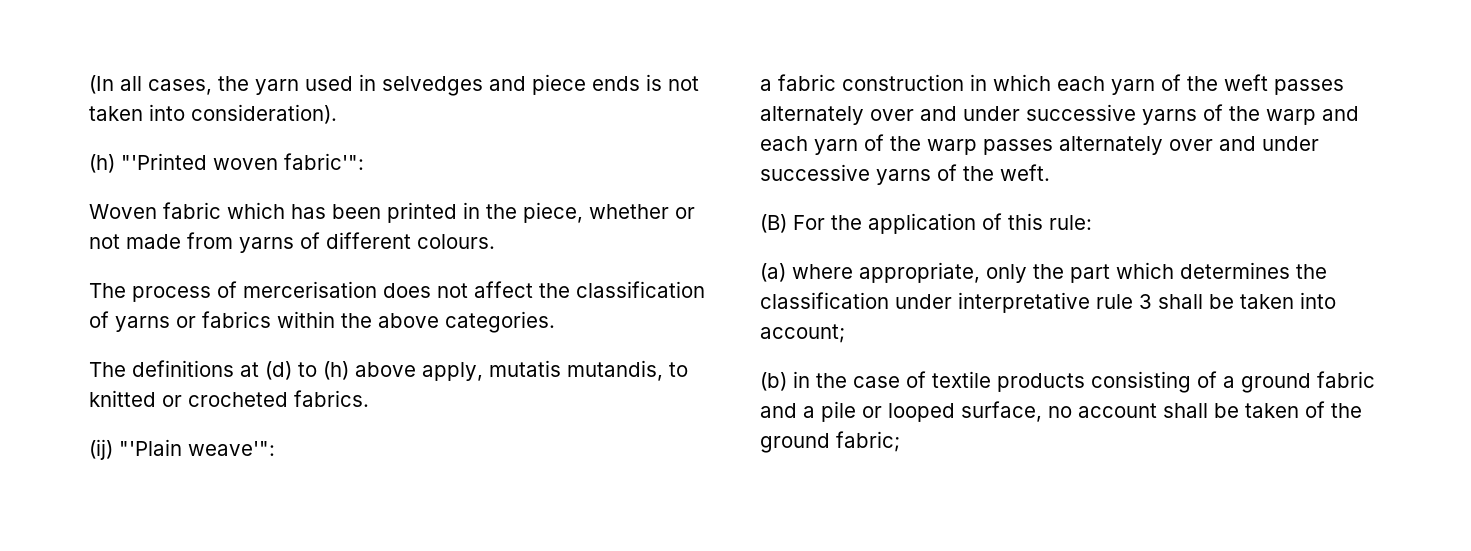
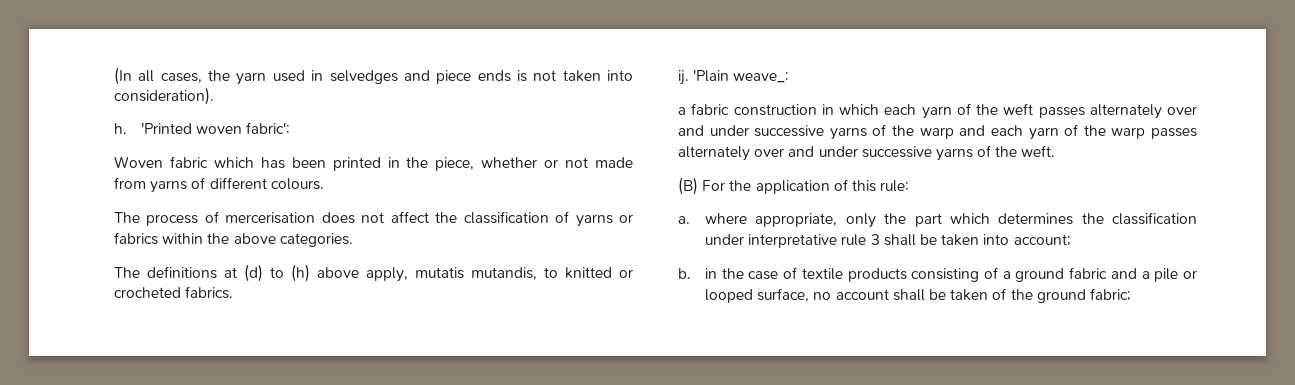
[89,153,364,173] (h) "'Printed woven fabric'": -> [114,122,291,134] h. 'Printed woven fabric':
[89,439,275,460] (ij) "'Plain weave'": -> [678,70,790,85] ij. 'Plain weave_:
[760,263,786,282] (a) -> [678,216,690,224] a.
[760,372,787,391] (b) -> [678,268,691,279] b.

